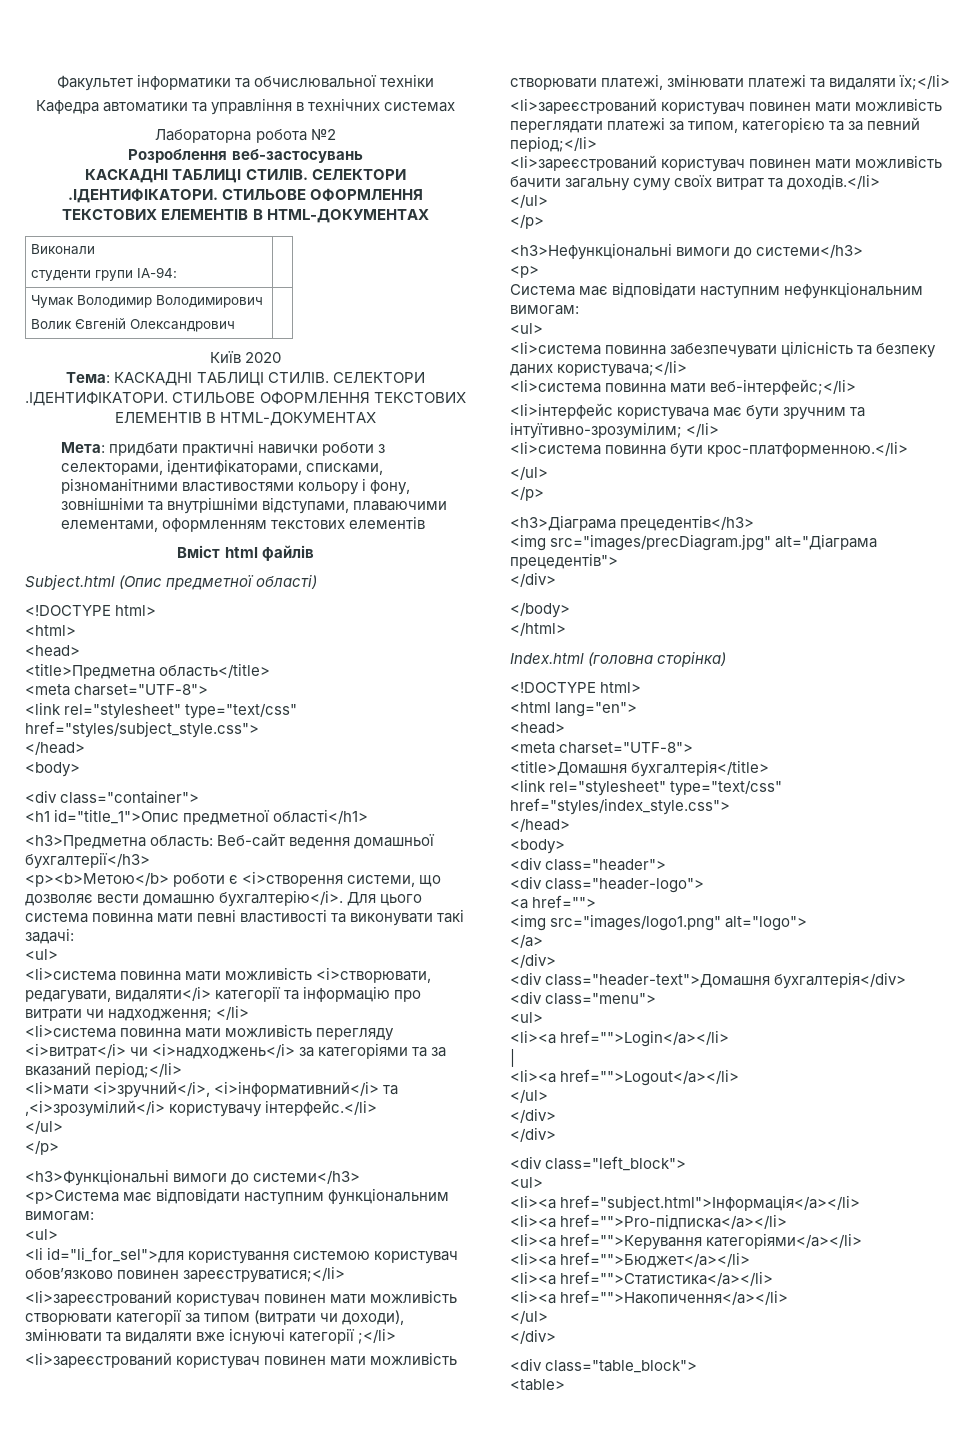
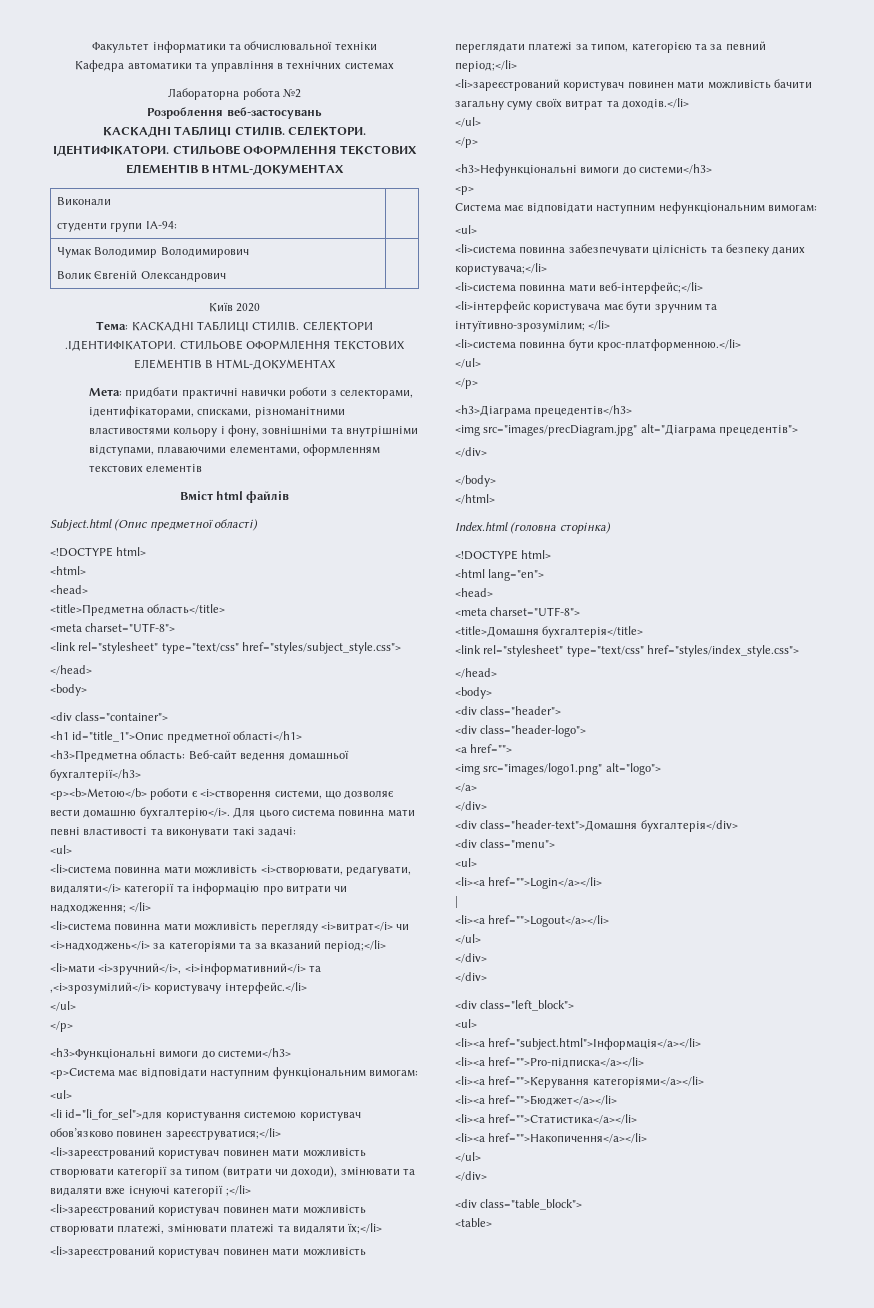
[311,169,406,180] [67,188,218,203] СЕЛЕКТОРИ .ІДЕНТИФІКАТОРИ. -> [288,126,367,136] [53,145,170,156] СЕЛЕКТОРИ. ІДЕНТИФІКАТОРИ.

